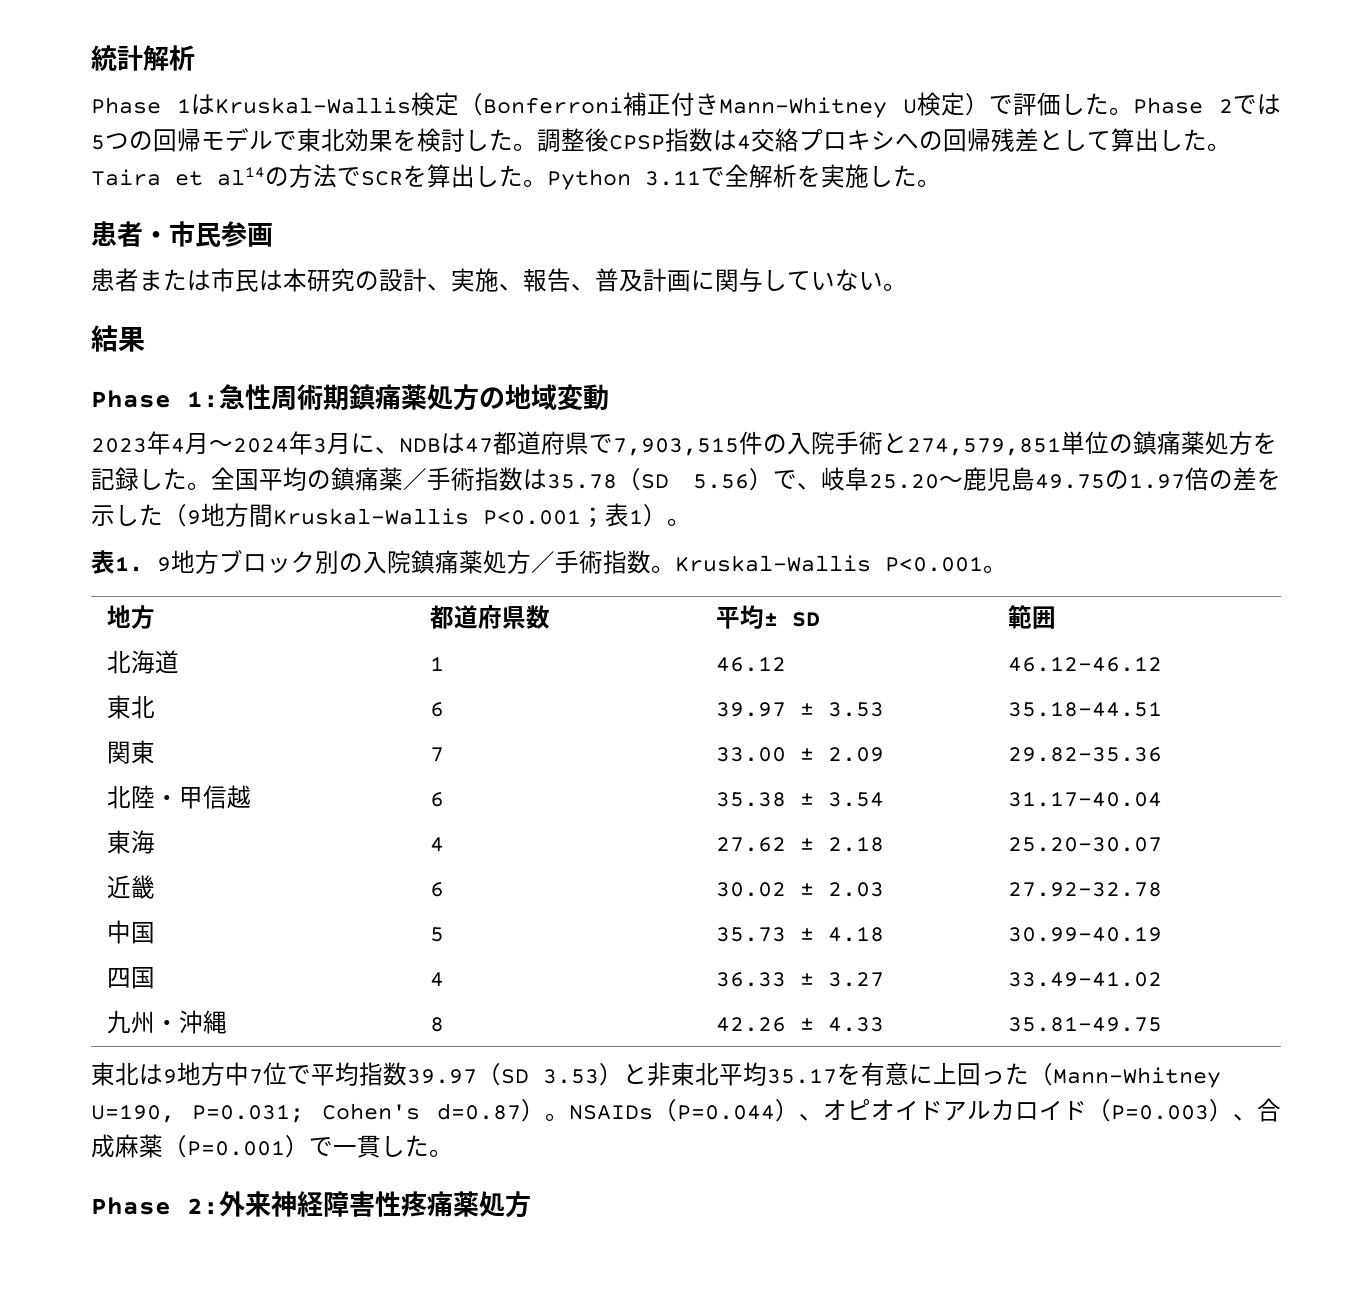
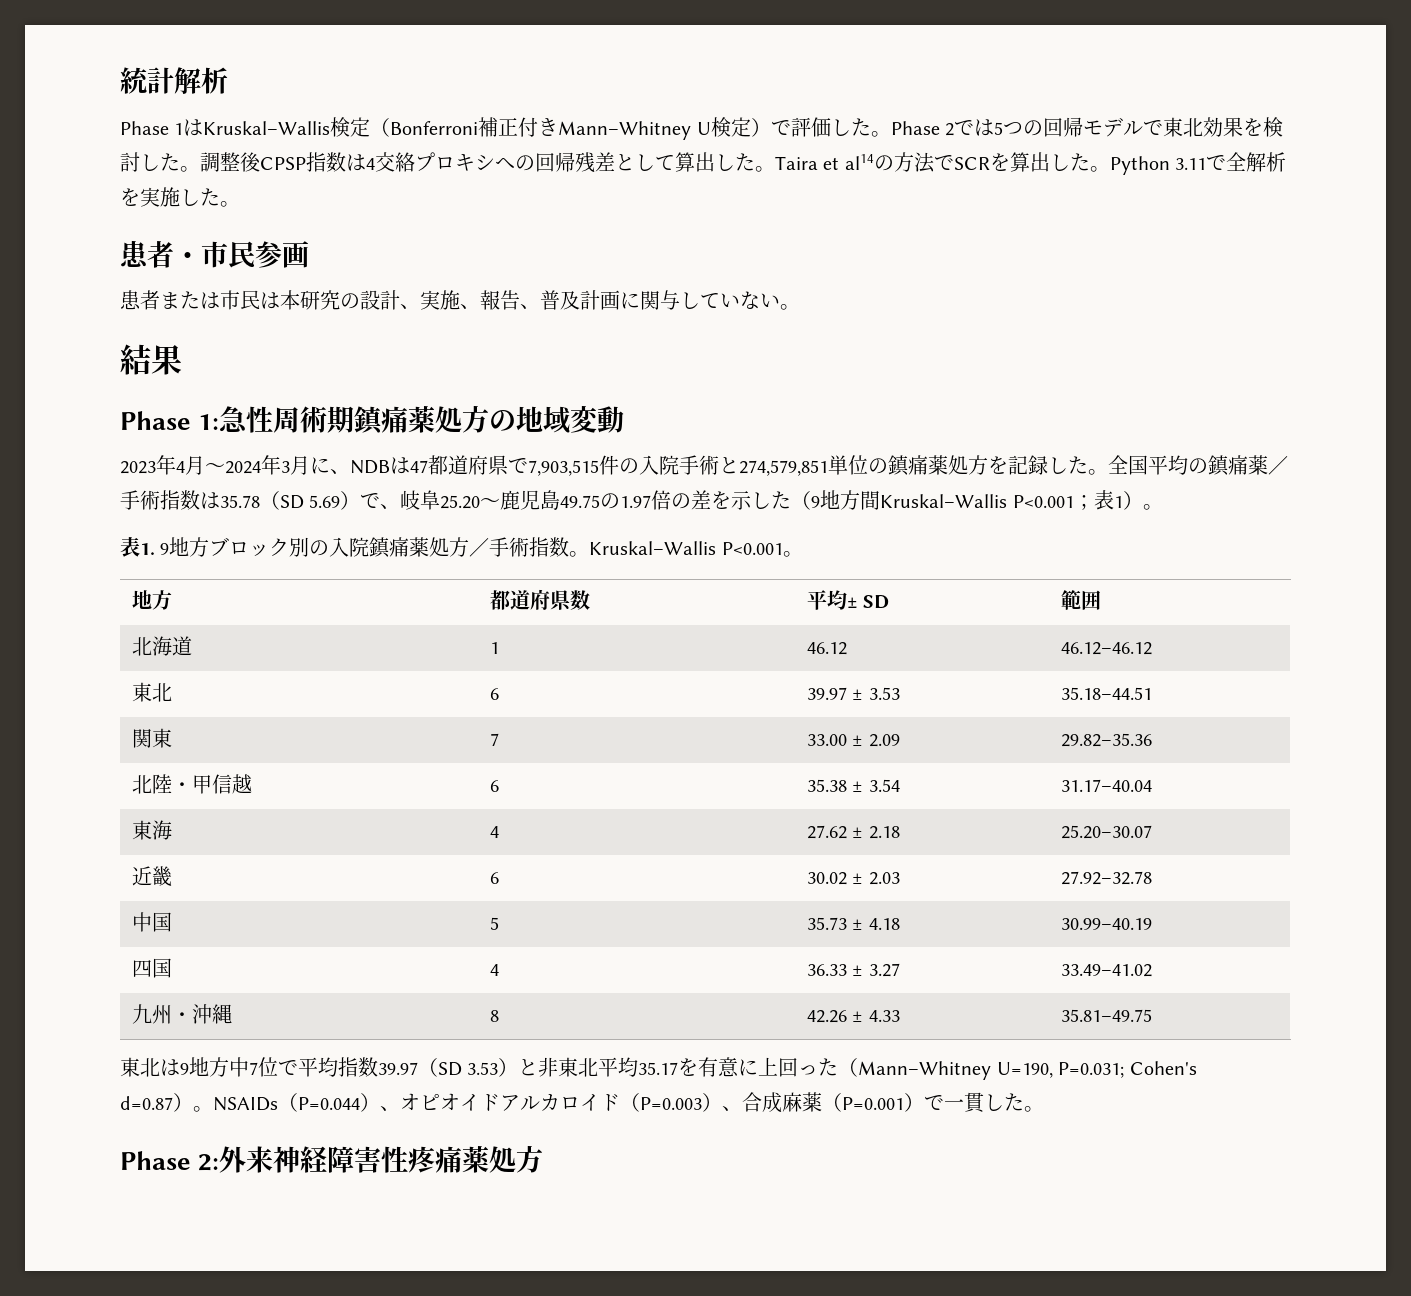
[693,474,749,489] 5.56 -> [309,495,341,508] 5.69

